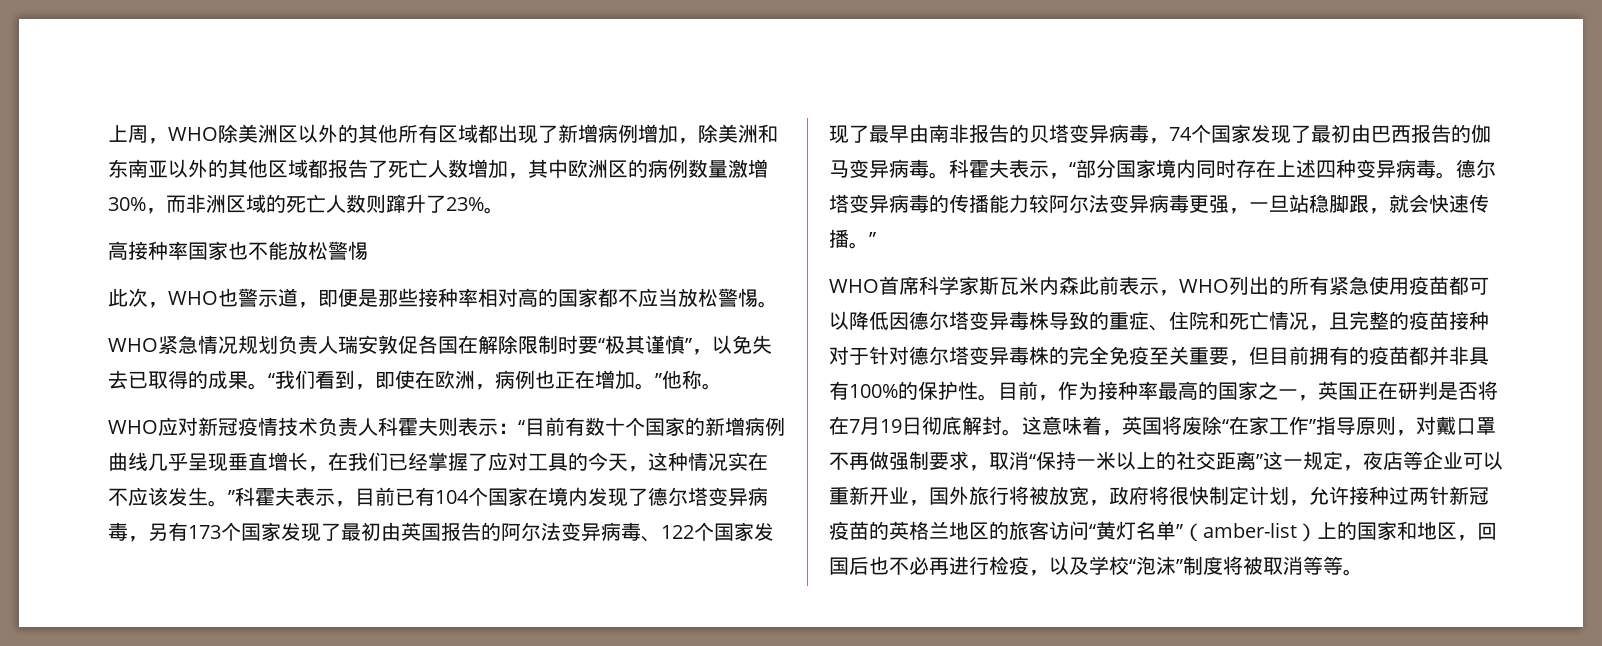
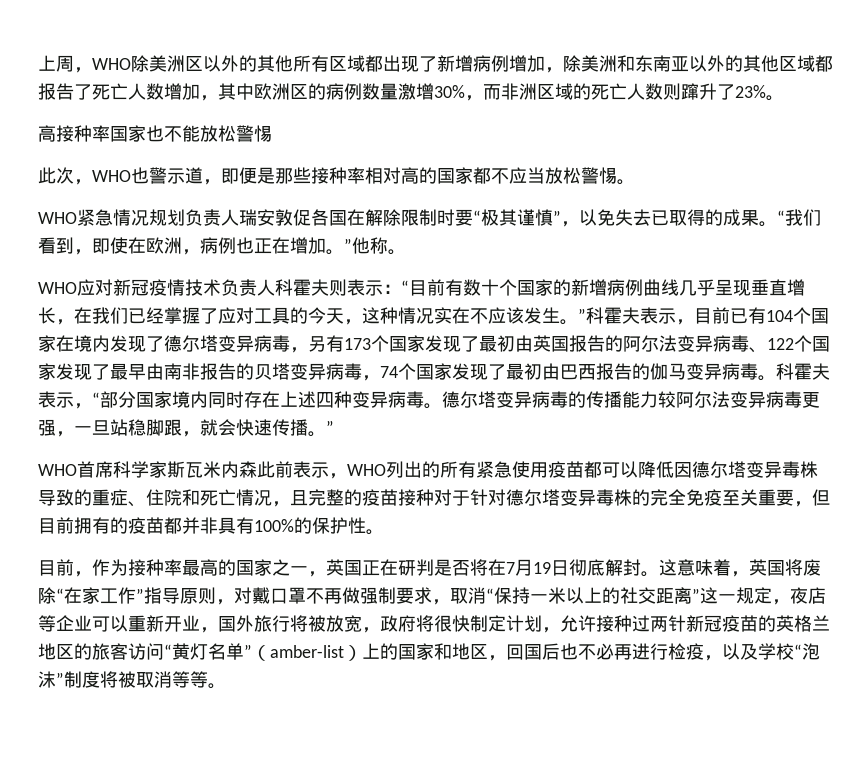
(998, 397) none -> (384, 532) //

